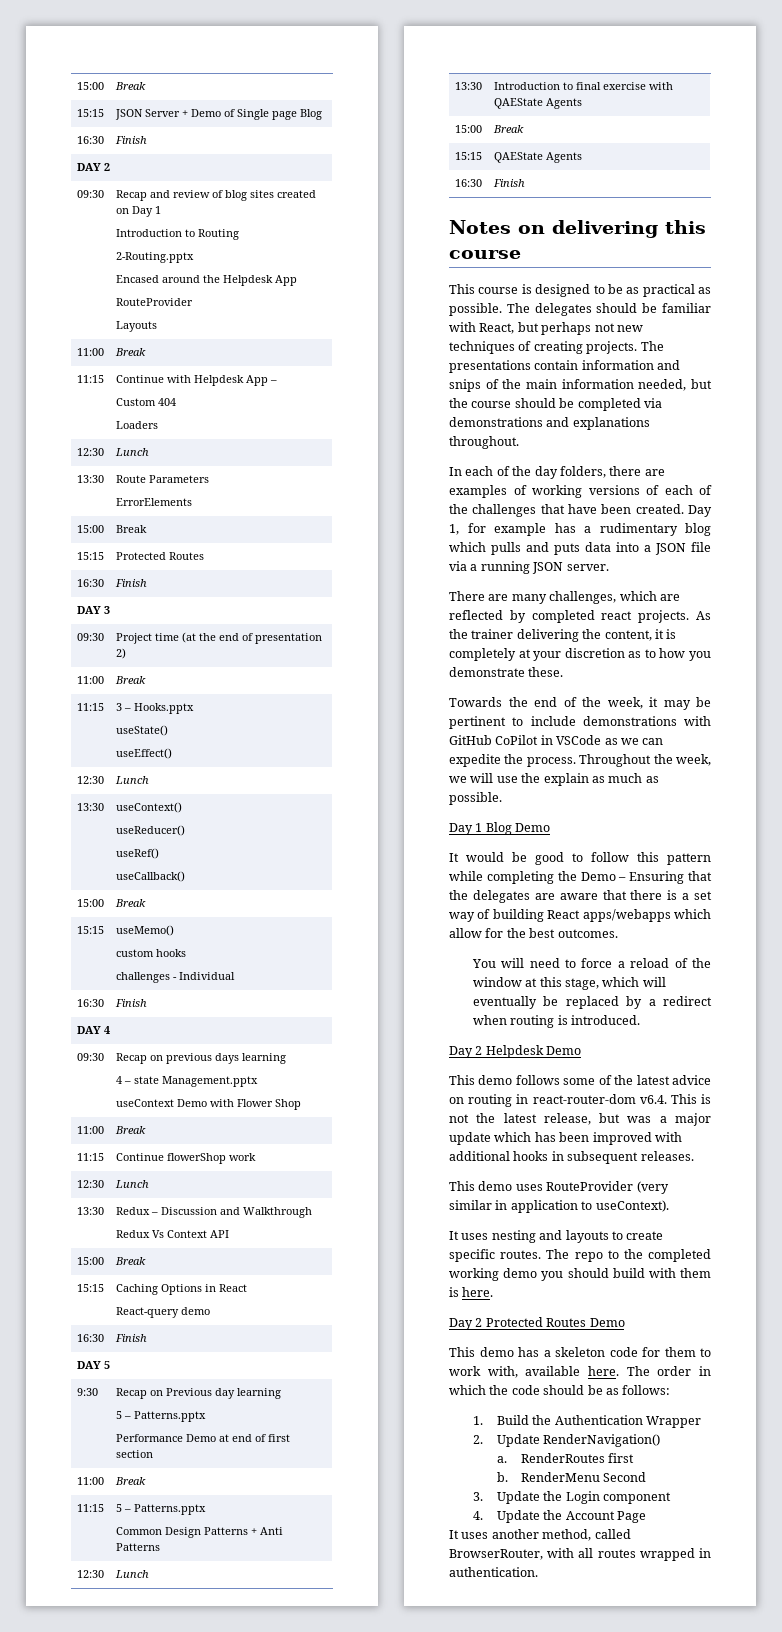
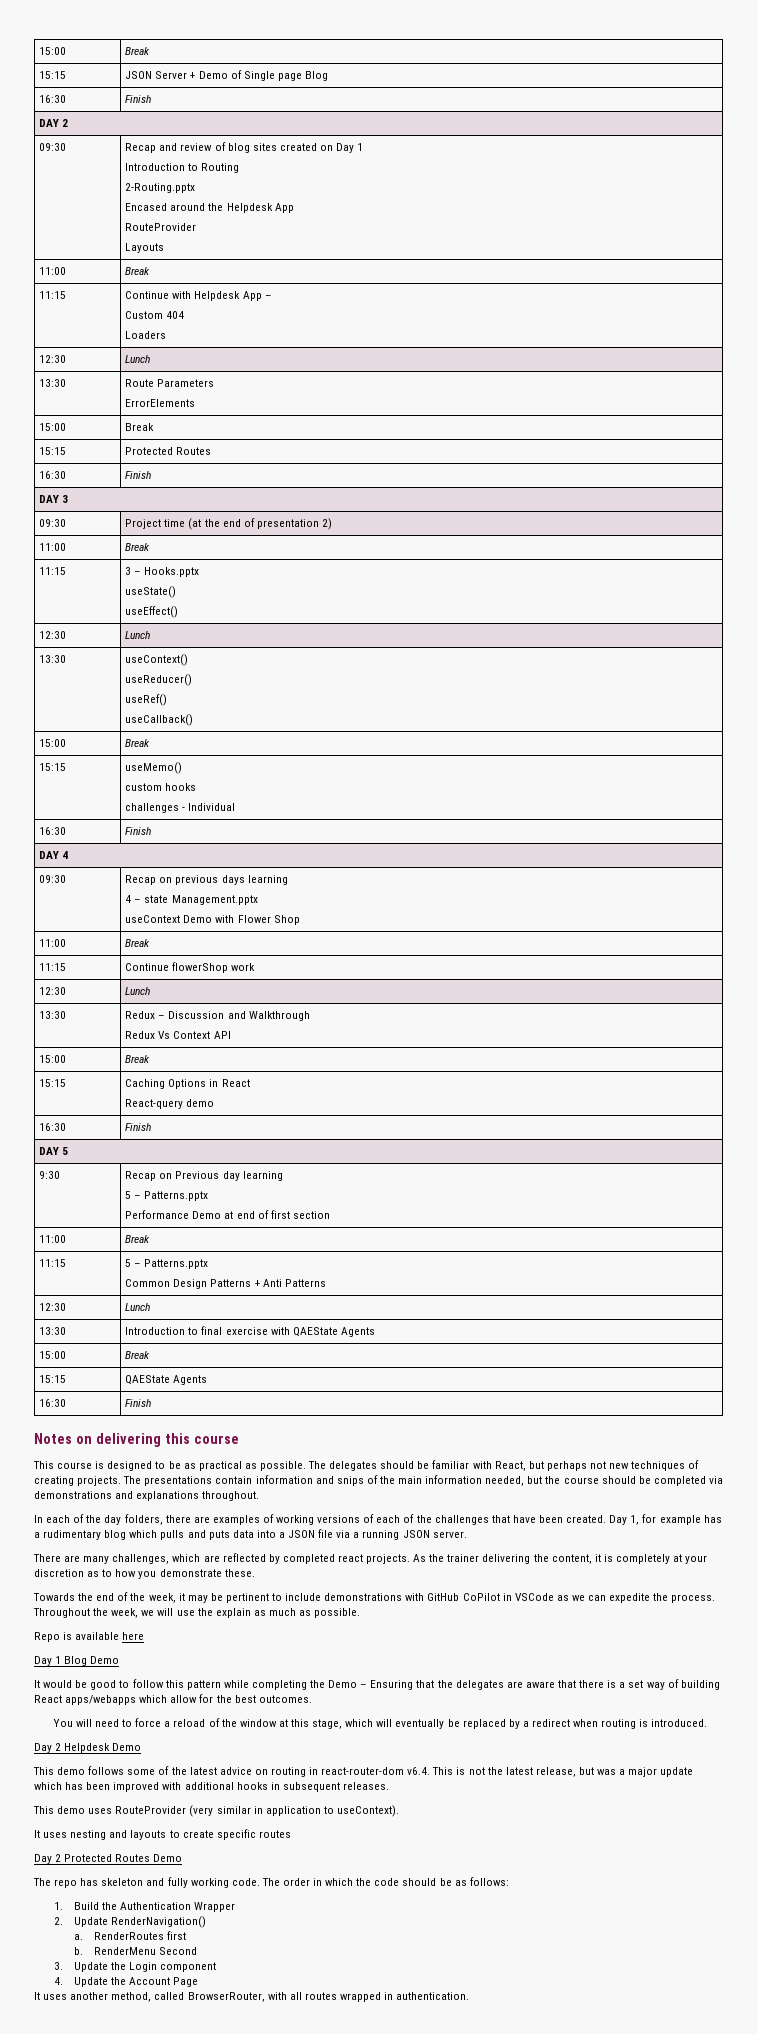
(502, 798) none -> [34,1632,145,1642] // Repo is available here
[500,1249,711,1262] [449,1268,711,1281] [449,1287,494,1297] routes. The repo to the completed working demo you should build with them is here. -> [258,1830,291,1838] routes
[449,1347,711,1357] [449,1366,619,1378] This demo has a skeleton code for them to work with, available here. -> [33,1877,260,1888] The repo has skeleton and fully working code.

